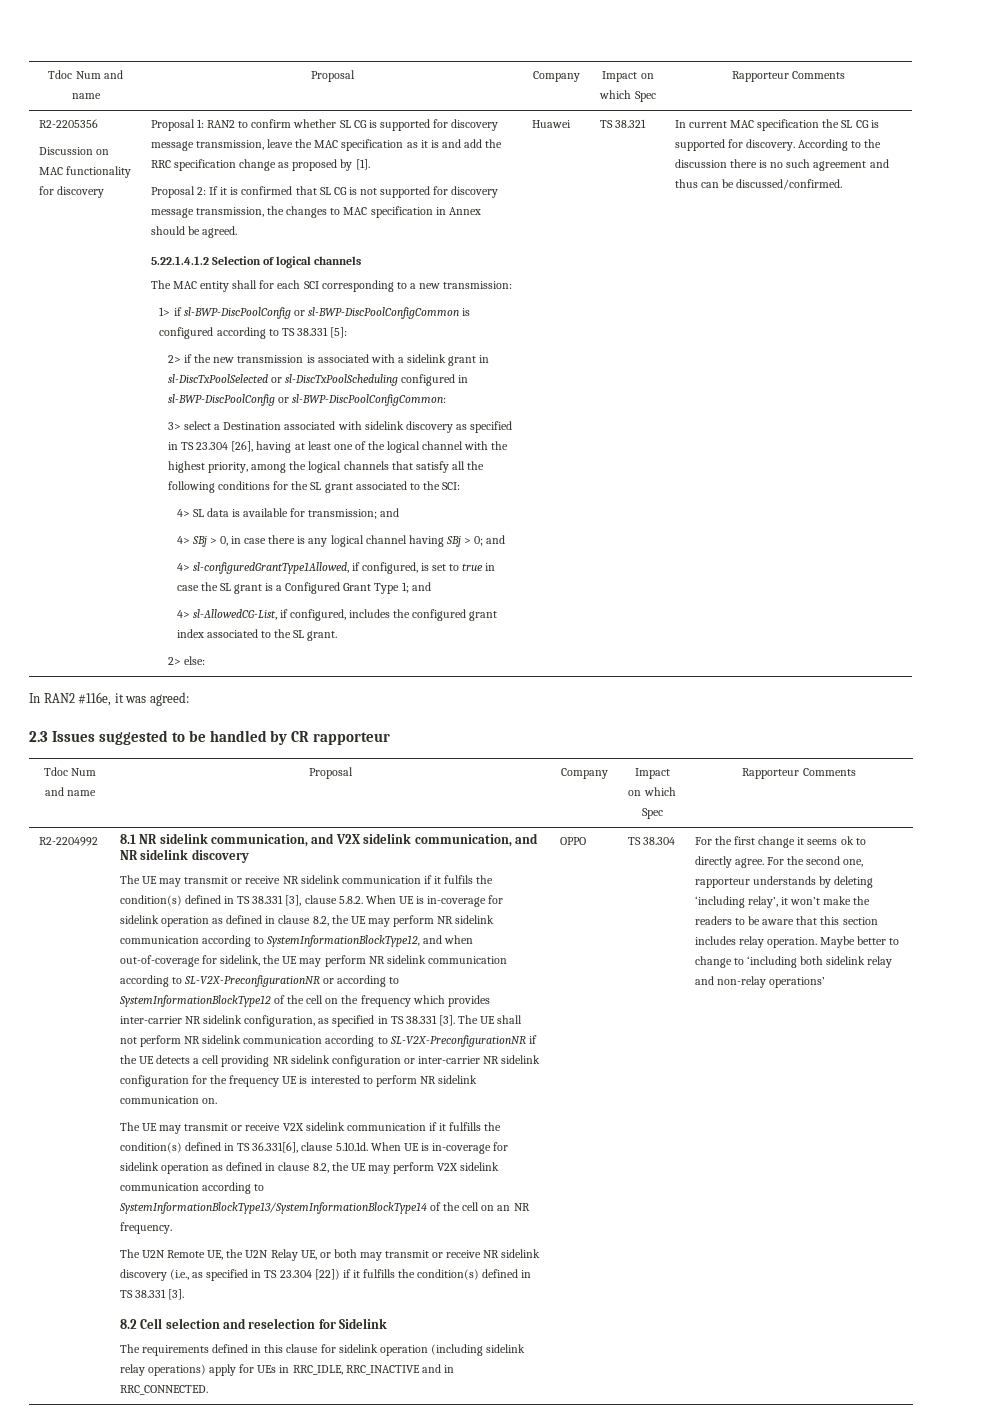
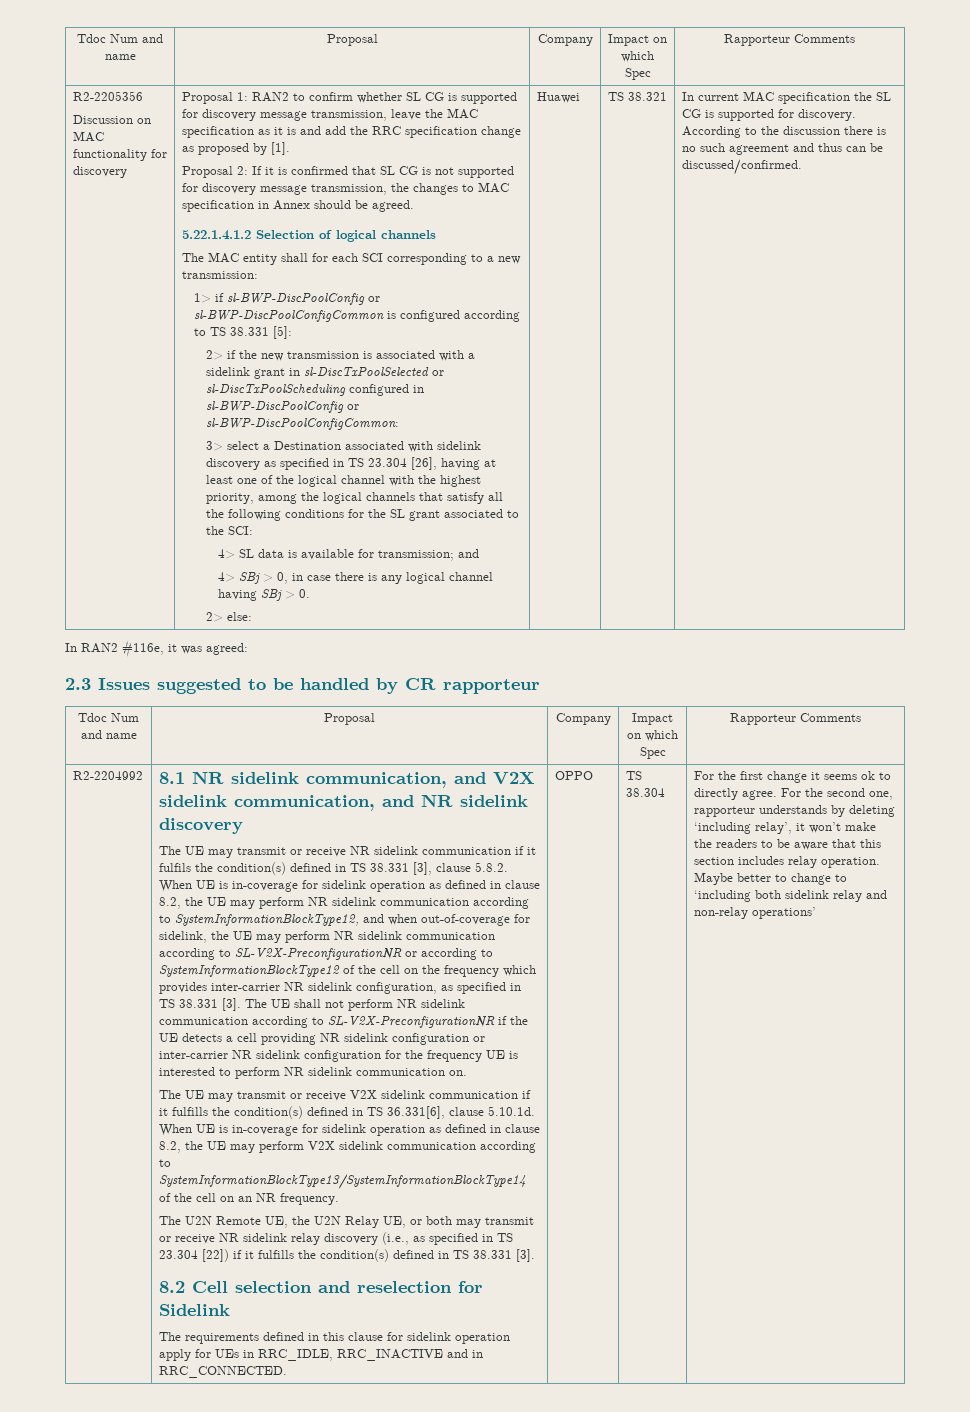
[474,535,506,546] [176,562,496,574] [176,582,431,594] [176,609,498,621] [176,629,338,641] 0; and // 4> sl-configuredGrantType1Allowed, if configured, is set to true in case the SL grant is a Configured Grant Type 1; and // 4> sl-AllowedCG-List, if configured, includes the configured grant index associated to the SL grant. -> [299,589,311,598] 0.
(541, 1253) none -> [290,1233,320,1245] relay
[430,1344,525,1356] [119,1364,206,1376] (including sidelink relay operations) -> (510, 1338) none

